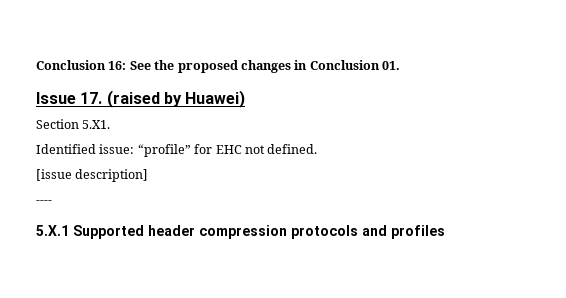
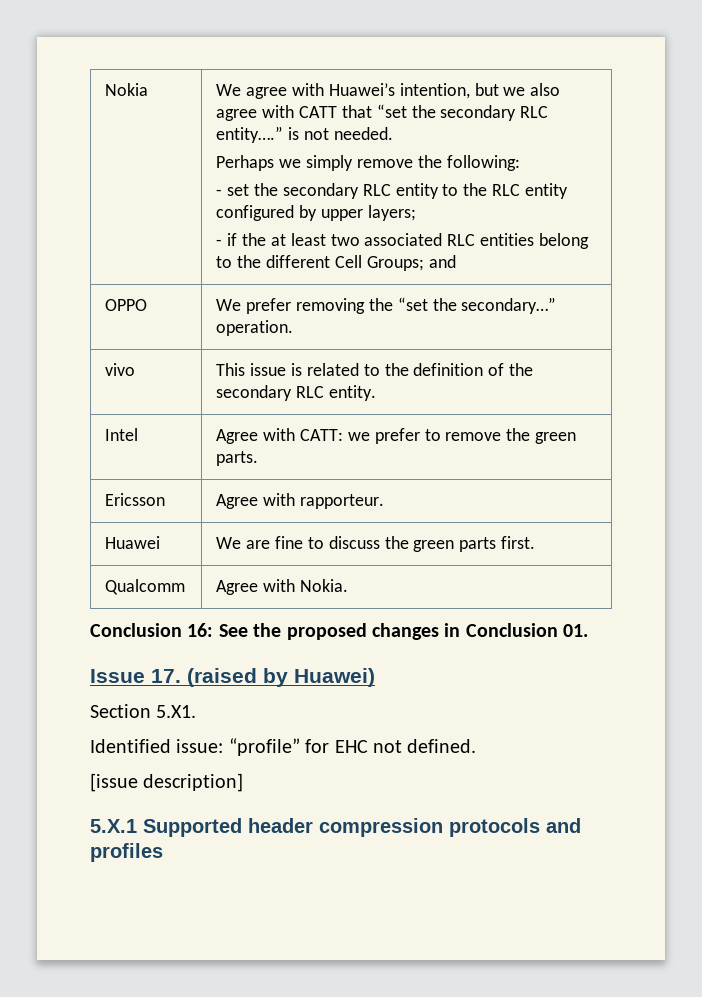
(36, 65) none -> [105,83,149,96] [216,83,561,99] [216,104,549,121] [216,126,393,143] [216,155,520,171] [216,183,568,199] [216,205,416,221] [216,233,589,249] [216,255,456,271] [105,299,148,311] [216,297,557,314] [216,320,294,336] [105,363,136,376] [216,363,534,376] [216,385,376,401] [105,428,139,441] [216,428,577,444] [216,451,259,466] [105,493,166,506] [216,493,384,509] [105,536,161,549] [216,536,536,552] [105,579,186,595] [216,579,348,595] Nokia | We agree with Huawei’s intention, but we also agree with CATT that “set the secondary RLC entity….” is not needed. // Perhaps we simply remove the following: // - set the secondary RLC entity to the RLC entity configured by upper layers; // - if the at least two associated RLC entities belong to the different Cell Groups; and // OPPO | We prefer removing the “set the secondary…” operation. // vivo | This issue is related to the definition of the secondary RLC entity. // Intel | Agree with CATT: we prefer to remove the green parts. // Ericsson | Agree with rapporteur. // Huawei | We are fine to discuss the green parts first. // Qualcomm | Agree with Nokia. //
[36,200,52,204] // ---- -> (244, 782) none

